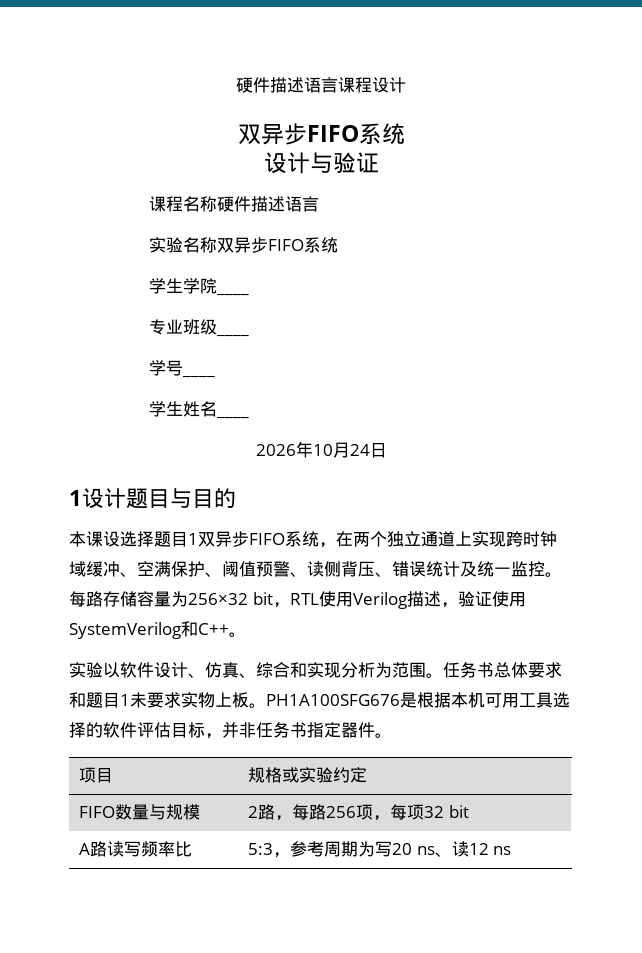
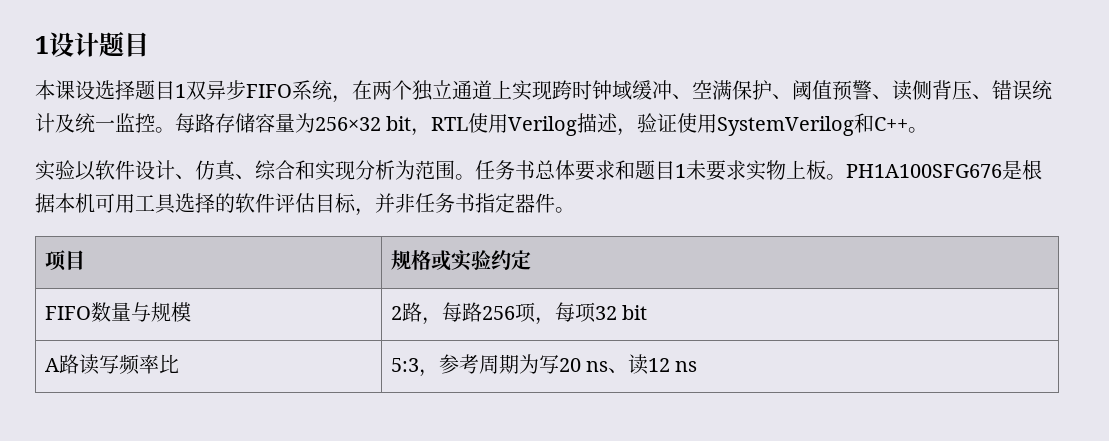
[236,77,406,93] [237,123,405,145] [263,152,379,174] [149,196,320,212] [149,237,339,253] [149,278,250,296] [149,319,250,337] [149,360,216,378] [149,401,250,419] [255,441,387,458] 硬件描述语言课程设计 // 双异步FIFO系统 // 设计与验证 // 课程名称硬件描述语言 // 实验名称双异步FIFO系统 // 学生学院____ // 专业班级____ // 学号____ // 学生姓名____ // 2026年10月24日 // -> (35, 45) none
[170,488,236,508] 与目的 -> (149, 44) none

